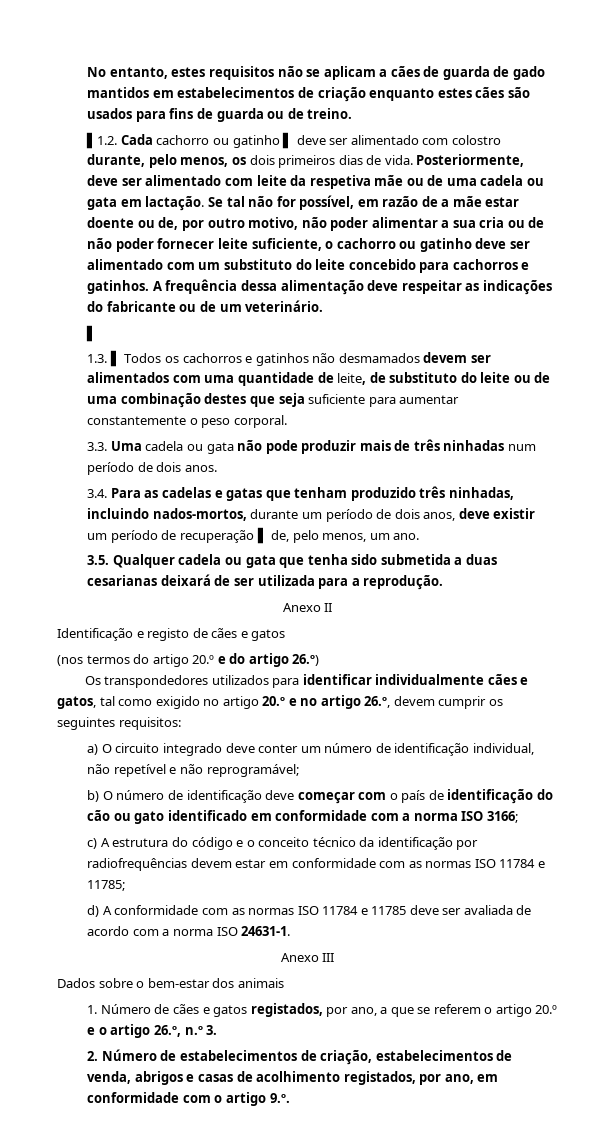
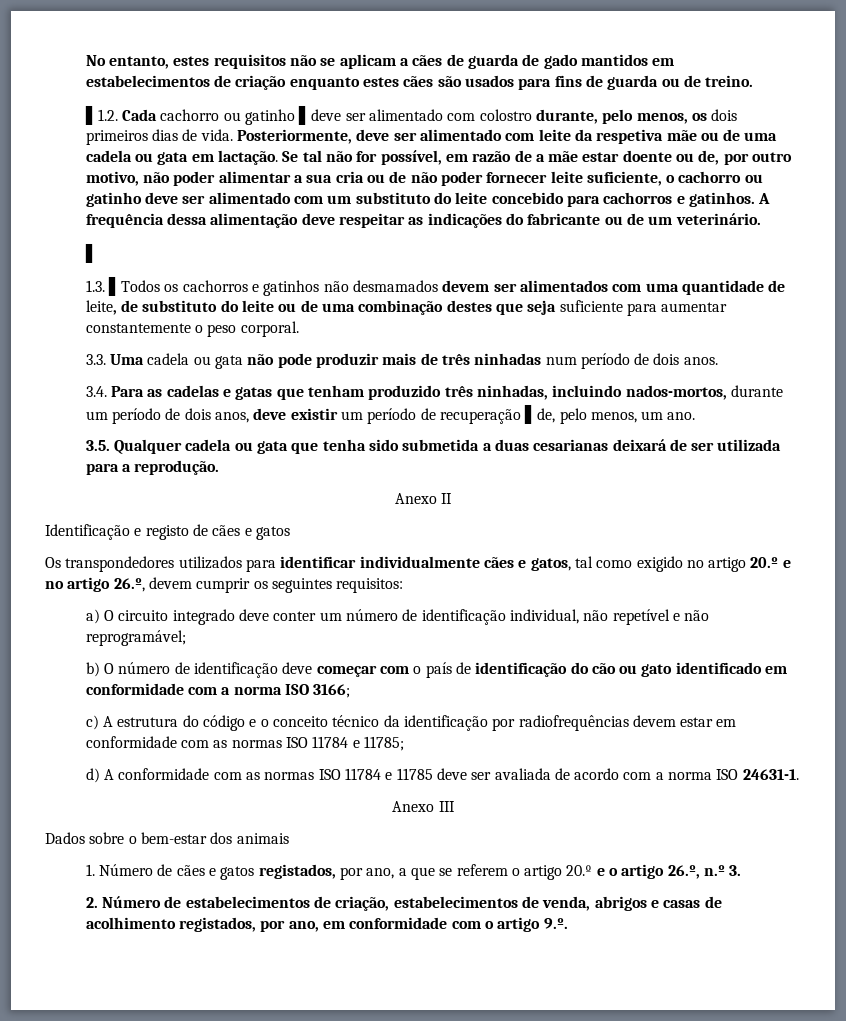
[282,132,326,149] ▌ deve -> [298,105,342,125] ▌deve
[109,350,162,367] ▌ Todos -> [107,276,160,296] ▌Todos
[256,527,290,544] ▌ de, -> [524,404,556,424] ▌de,
[57,653,320,667] // (nos termos do artigo 20.º e do artigo 26.º) -> (290, 533) none

